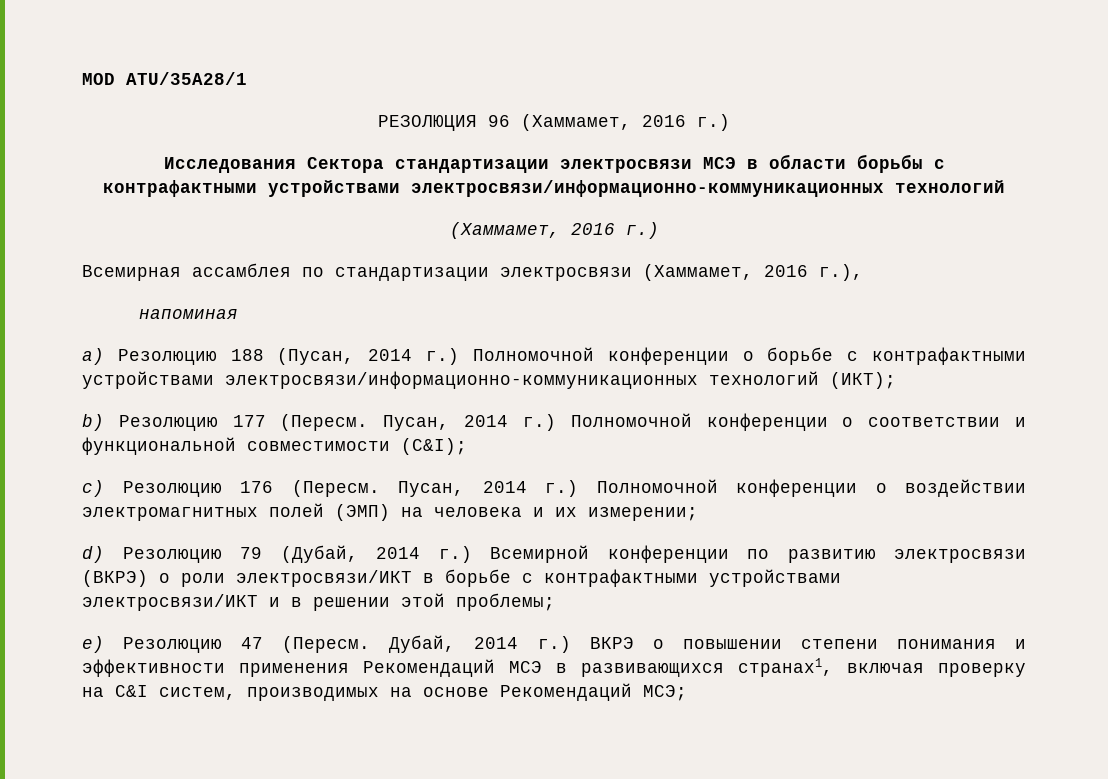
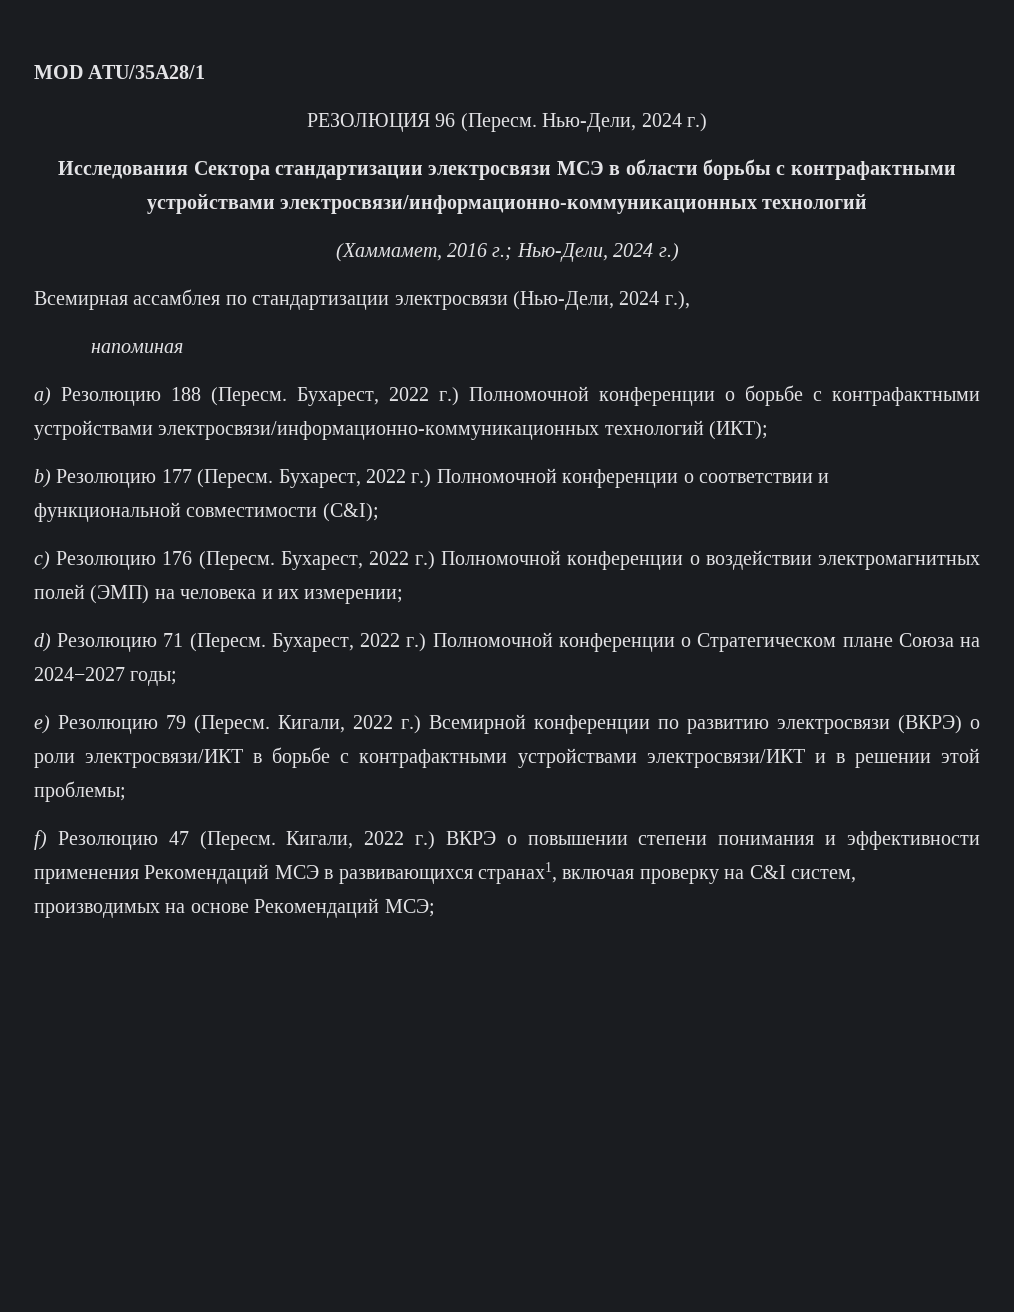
[521,114,686,131] (Хаммамет, 2016 -> [460,113,682,132] (Пересм. Нью-Дели, 2024
(615, 229) none -> [492,243,654,262] г.; Нью-Дели, 2024
[643,264,808,281] (Хаммамет, 2016 -> [513,291,660,310] (Нью-Дели, 2024
[277,348,413,365] (Пусан, 2014 -> [211,387,429,406] (Пересм. Бухарест, 2022
[383,415,509,431] Пусан, 2014 -> [278,469,406,488] Бухарест, 2022
[398,481,527,497] Пусан, 2014 -> [280,551,409,570] Бухарест, 2022
[240,545,420,563] 79 (Дубай, 2014 -> [163,632,981,652] [34,667,178,686] [34,715,393,734] 71 (Пересм. Бухарест, 2022 г.) Полномочной конференции о Стратегическом плане Союза на 2024−2027 годы; // e) Резолюцию 79 (Пересм. Кигали, 2022
[82,636,104,653] e) -> [34,830,47,850] f)
[389,635,519,653] Дубай, 2014 -> [286,831,405,849] Кигали, 2022

